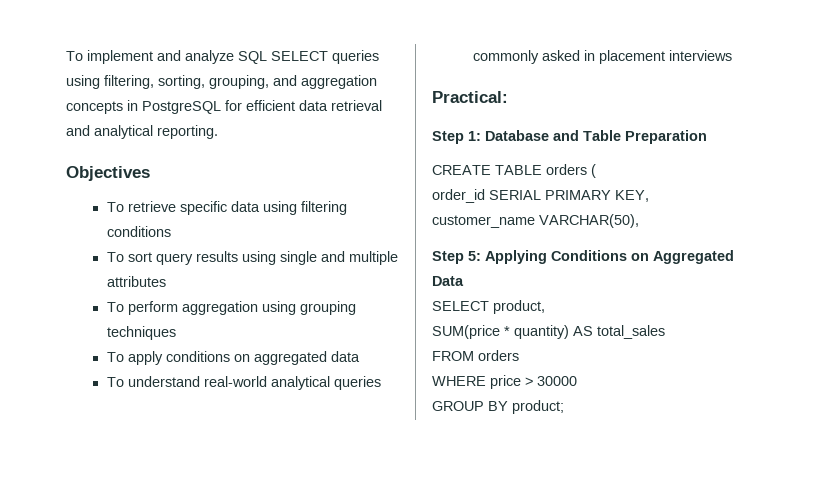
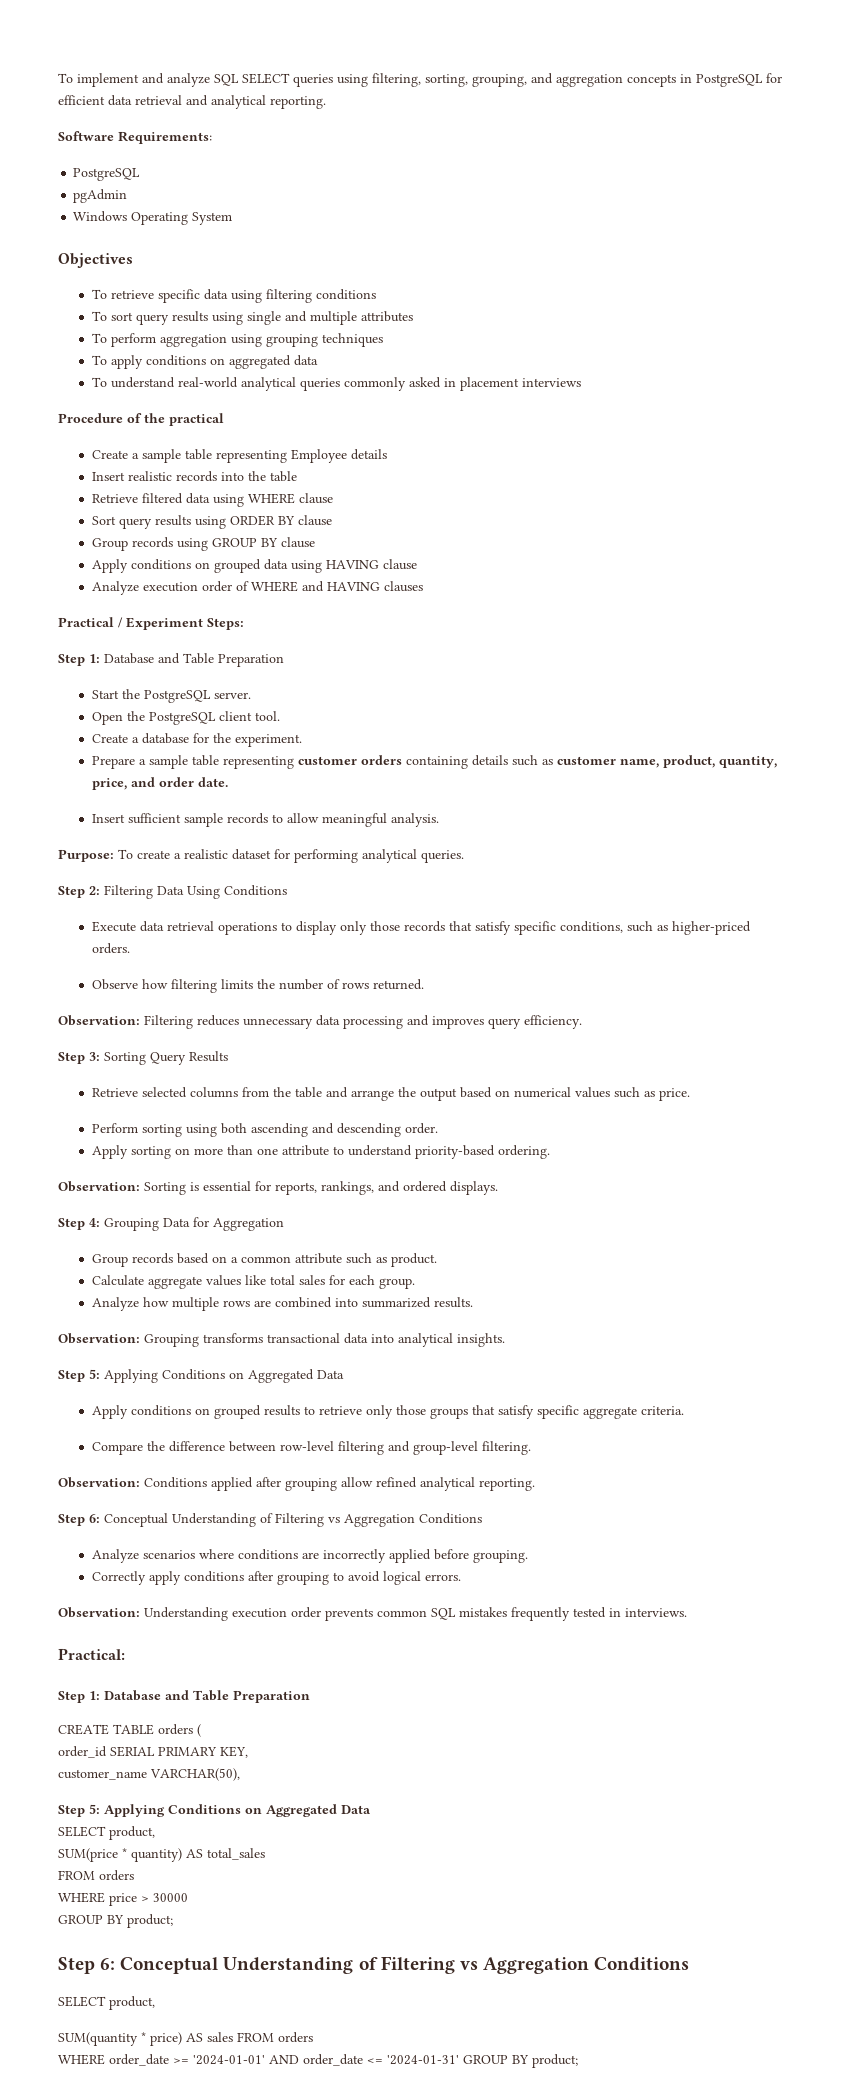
(218, 132) none -> [58,131,212,144] [73,168,141,181] [73,189,128,203] [73,211,233,225] // Software Requirements: // PostgreSQL // pgAdmin // Windows Operating System
(732, 55) none -> [58,413,224,426] [92,449,388,463] [92,471,298,482] [92,493,334,507] [92,515,333,529] [92,537,316,551] [92,559,418,573] [92,581,424,595] [58,617,244,630] [58,653,284,667] [92,689,252,703] [92,711,281,725] [92,733,303,747] [92,755,778,769] [92,777,229,790] [92,813,440,827] [58,849,464,863] [58,885,287,899] [92,921,752,935] [92,943,131,954] [92,979,425,993] [58,1015,582,1029] [58,1051,228,1065] [92,1087,691,1101] [92,1123,439,1137] [92,1145,551,1159] [58,1181,498,1195] [58,1217,284,1231] [92,1253,438,1267] [92,1275,416,1289] [92,1297,474,1311] [58,1333,505,1347] [58,1369,344,1383] [92,1405,685,1419] [92,1441,532,1455] [58,1477,535,1491] [58,1513,482,1527] [92,1549,529,1563] [92,1571,462,1585] [58,1607,687,1621] // Procedure of the practical // Create a sample table representing Employee details // Insert realistic records into the table // Retrieve filtered data using WHERE clause // Sort query results using ORDER BY clause // Group records using GROUP BY clause // Apply conditions on grouped data using HAVING clause // Analyze execution order of WHERE and HAVING clauses // Practical / Experiment Steps: // Step 1: Database and Table Preparation // Start the PostgreSQL server. // Open the PostgreSQL client tool. // Create a database for the experiment. // Prepare a sample table representing customer orders containing details such as customer name, product, quantity, price, and order date. // Insert sufficient sample records to allow meaningful analysis. // Purpose: To create a realistic dataset for performing analytical queries. // Step 2: Filtering Data Using Conditions // Execute data retrieval operations to display only those records that satisfy specific conditions, such as higher-priced orders. // Observe how filtering limits the number of rows returned. // Observation: Filtering reduces unnecessary data processing and improves query efficiency. // Step 3: Sorting Query Results // Retrieve selected columns from the table and arrange the output based on numerical values such as price. // Perform sorting using both ascending and descending order. // Apply sorting on more than one attribute to understand priority-based ordering. // Observation: Sorting is essential for reports, rankings, and ordered displays. // Step 4: Grouping Data for Aggregation // Group records based on a common attribute such as product. // Calculate aggregate values like total sales for each group. // Analyze how multiple rows are combined into summarized results. // Observation: Grouping transforms transactional data into analytical insights. // Step 5: Applying Conditions on Aggregated Data // Apply conditions on grouped results to retrieve only those groups that satisfy specific aggregate criteria. // Compare the difference between row-level filtering and group-level filtering. // Observation: Conditions applied after grouping allow refined analytical reporting. // Step 6: Conceptual Understanding of Filtering vs Aggregation Conditions // Analyze scenarios where conditions are incorrectly applied before grouping. // Correctly apply conditions after grouping to avoid logical errors. // Observation: Understanding execution order prevents common SQL mistakes frequently tested in interviews.
(564, 407) none -> [58,1956,690,1974] [58,1996,155,2010] [58,2032,313,2046] [58,2054,578,2068] // Step 6: Conceptual Understanding of Filtering vs Aggregation Conditions // SELECT product, // SUM(quantity * price) AS sales FROM orders // WHERE order_date >= '2024-01-01' AND order_date <= '2024-01-31' GROUP BY product;

